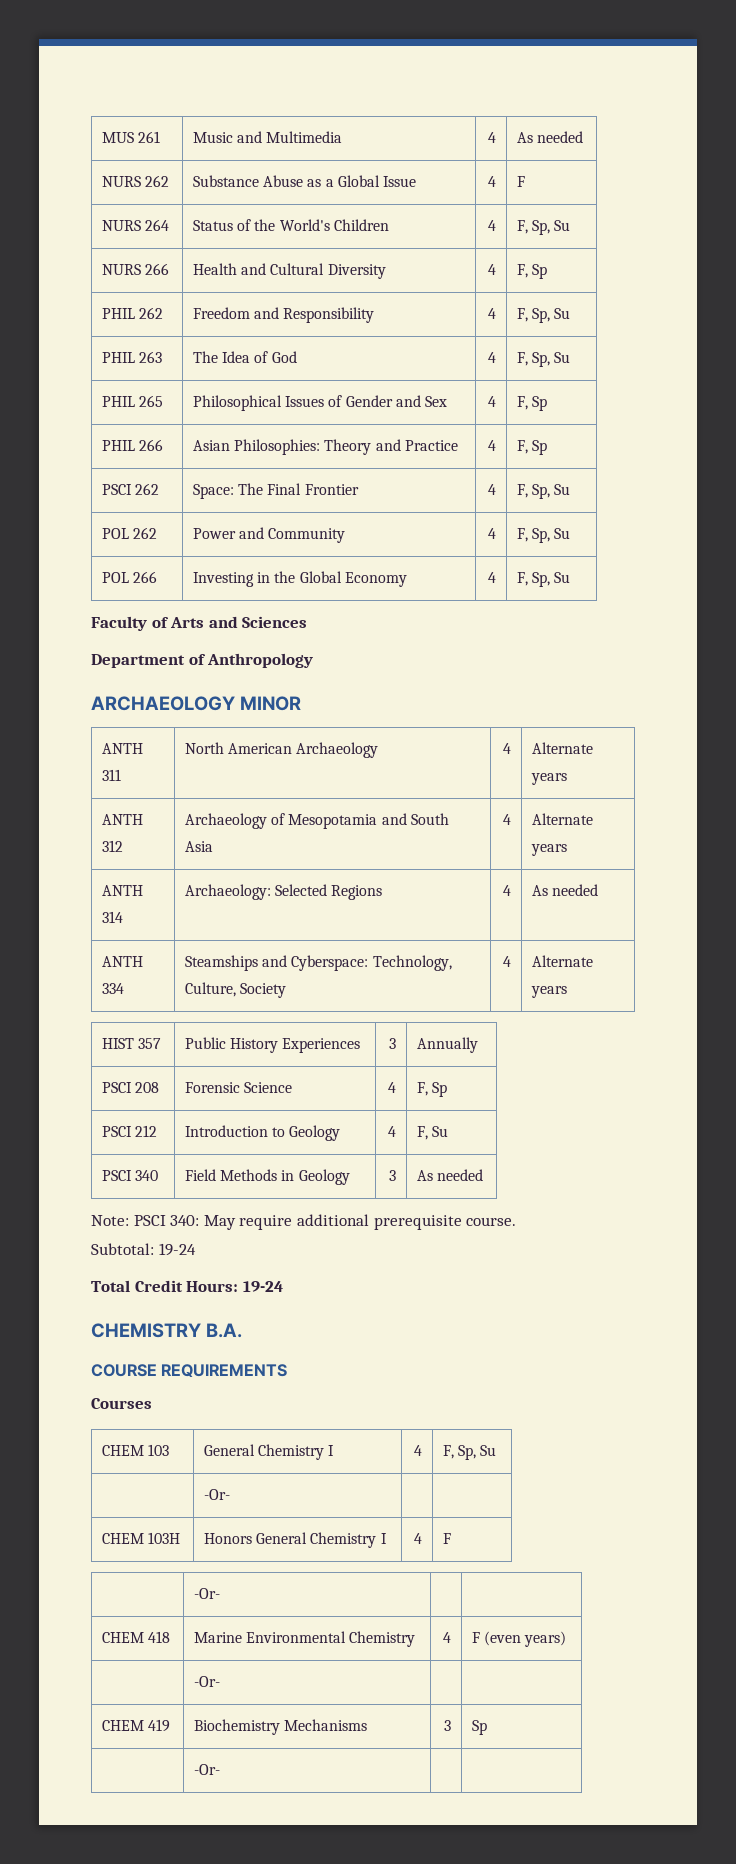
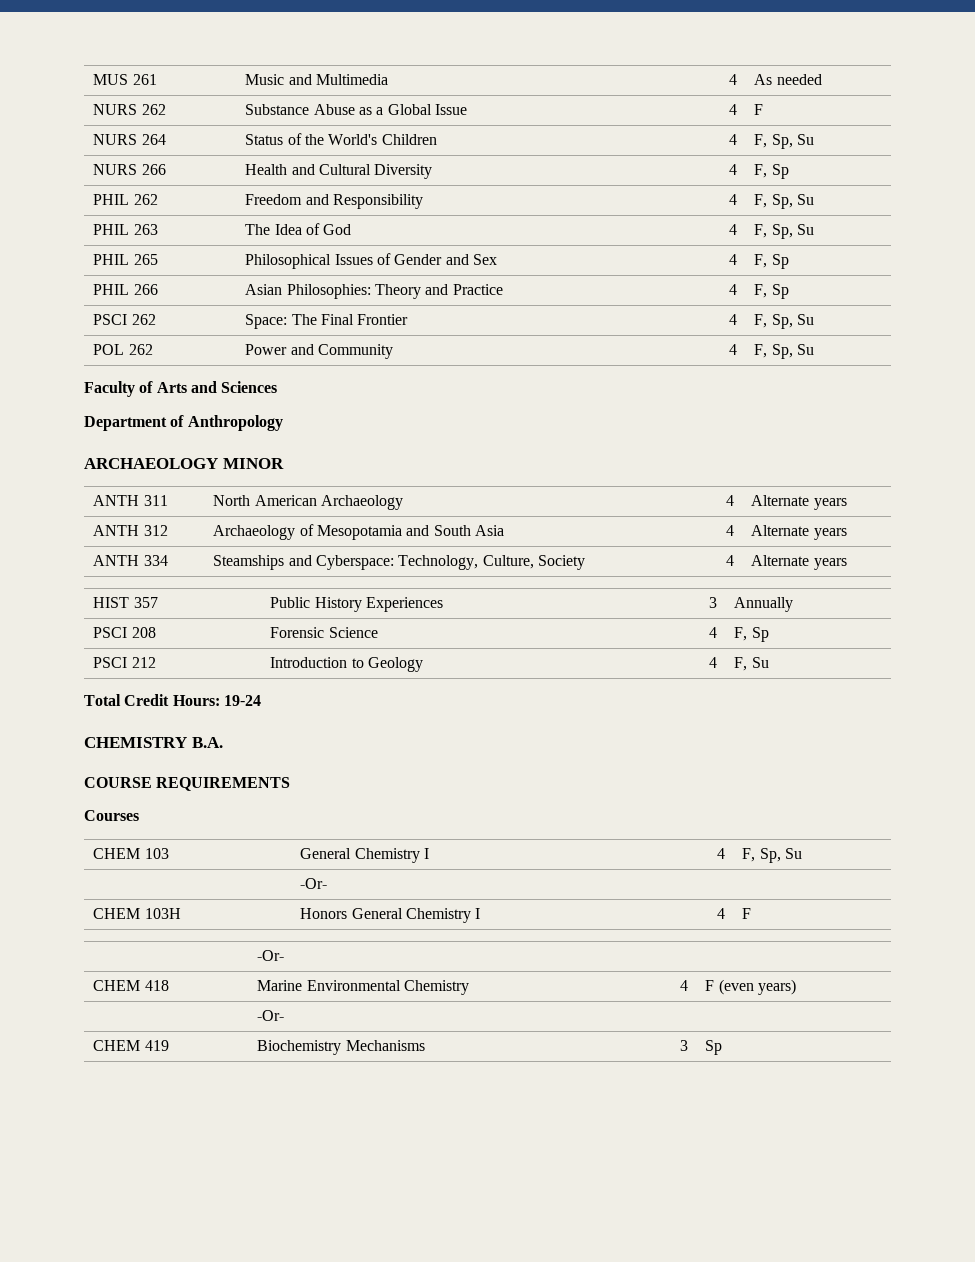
[102,571,158,583] [193,571,407,587] [487,572,496,583] [517,572,571,587] // POL 266 | Investing in the Global Economy | 4 | F, Sp, Su -> (814, 349) none
[102,885,144,896] [102,911,124,923] [185,884,383,900] [502,885,511,896] [532,884,599,896] // ANTH 314 | Archaeology: Selected Regions | 4 | As needed -> (847, 534) none
[102,1170,159,1181] [185,1169,350,1185] [388,1170,396,1181] [417,1169,484,1181] [91,1214,517,1230] [91,1243,196,1256] // PSCI 340 | Field Methods in Geology | 3 | As needed // Note: PSCI 340: May require additional prerequisite course. // Subtotal: 19-24 -> (769, 662) none
[194,1764,221,1775] // | -Or- | | -> (723, 1047) none

